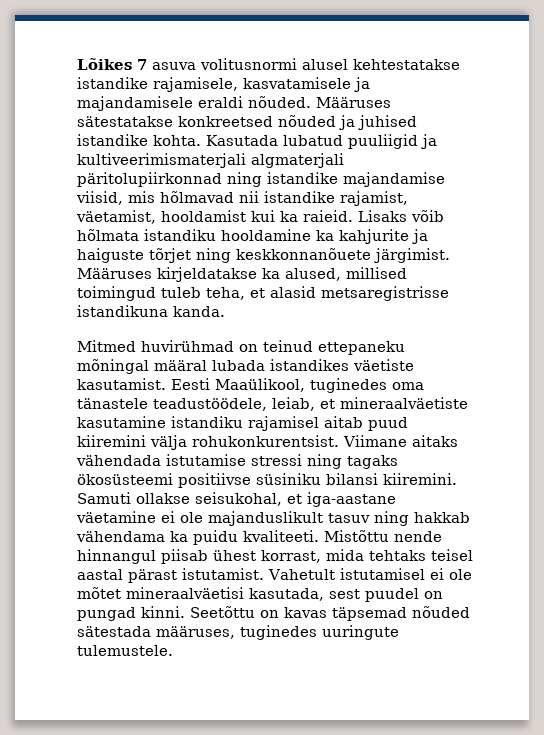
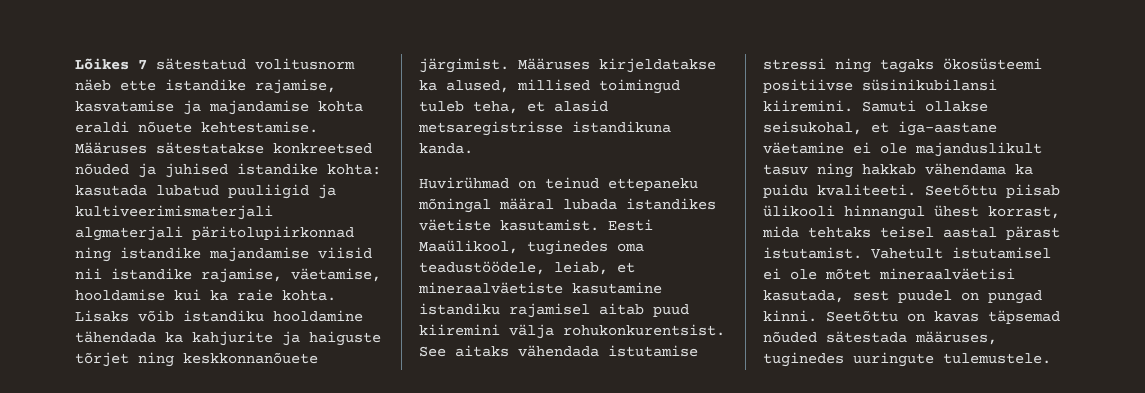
[152,58,460,70] [77,77,370,92] [77,96,311,111] asuva volitusnormi alusel kehtestatakse istandike rajamisele, kasvatamisele ja majandamisele eraldi nõuded. -> [156,58,355,70] [75,79,336,94] [75,100,363,115] [75,121,318,133] sätestatud volitusnorm näeb ette istandike rajamise, kasvatamise ja majandamise kohta eraldi nõuete kehtestamise.
[153,135,278,146] kohta. Kasutada -> [327,164,381,175] [75,185,147,196] kohta: kasutada
[76,191,408,206] [76,210,353,224] viisid, mis hõlmavad nii istandike rajamist, väetamist, hooldamist kui ka raieid. -> [318,247,372,259] [75,268,381,283] [75,289,336,301] viisid nii istandike rajamise, väetamise, hooldamise kui ka raie kohta.
[77,229,139,241] hõlmata -> (174, 316) none
(311, 235) none -> [75,331,156,343] tähendada
[77,340,234,352] Mitmed huvirühmad -> [419,177,509,189] Huvirühmad
[77,398,148,409] tänastele -> (644, 247) none
[343,435,407,447] Viimane -> [419,346,446,357] See
[256,473,378,485] süsiniku bilansi -> [862,79,997,91] süsinikubilansi
[324,530,442,542] [77,549,208,564] Mistõttu nende hinnangul piisab -> [925,184,1060,198] [763,205,925,220] Seetõttu piisab ülikooli hinnangul

